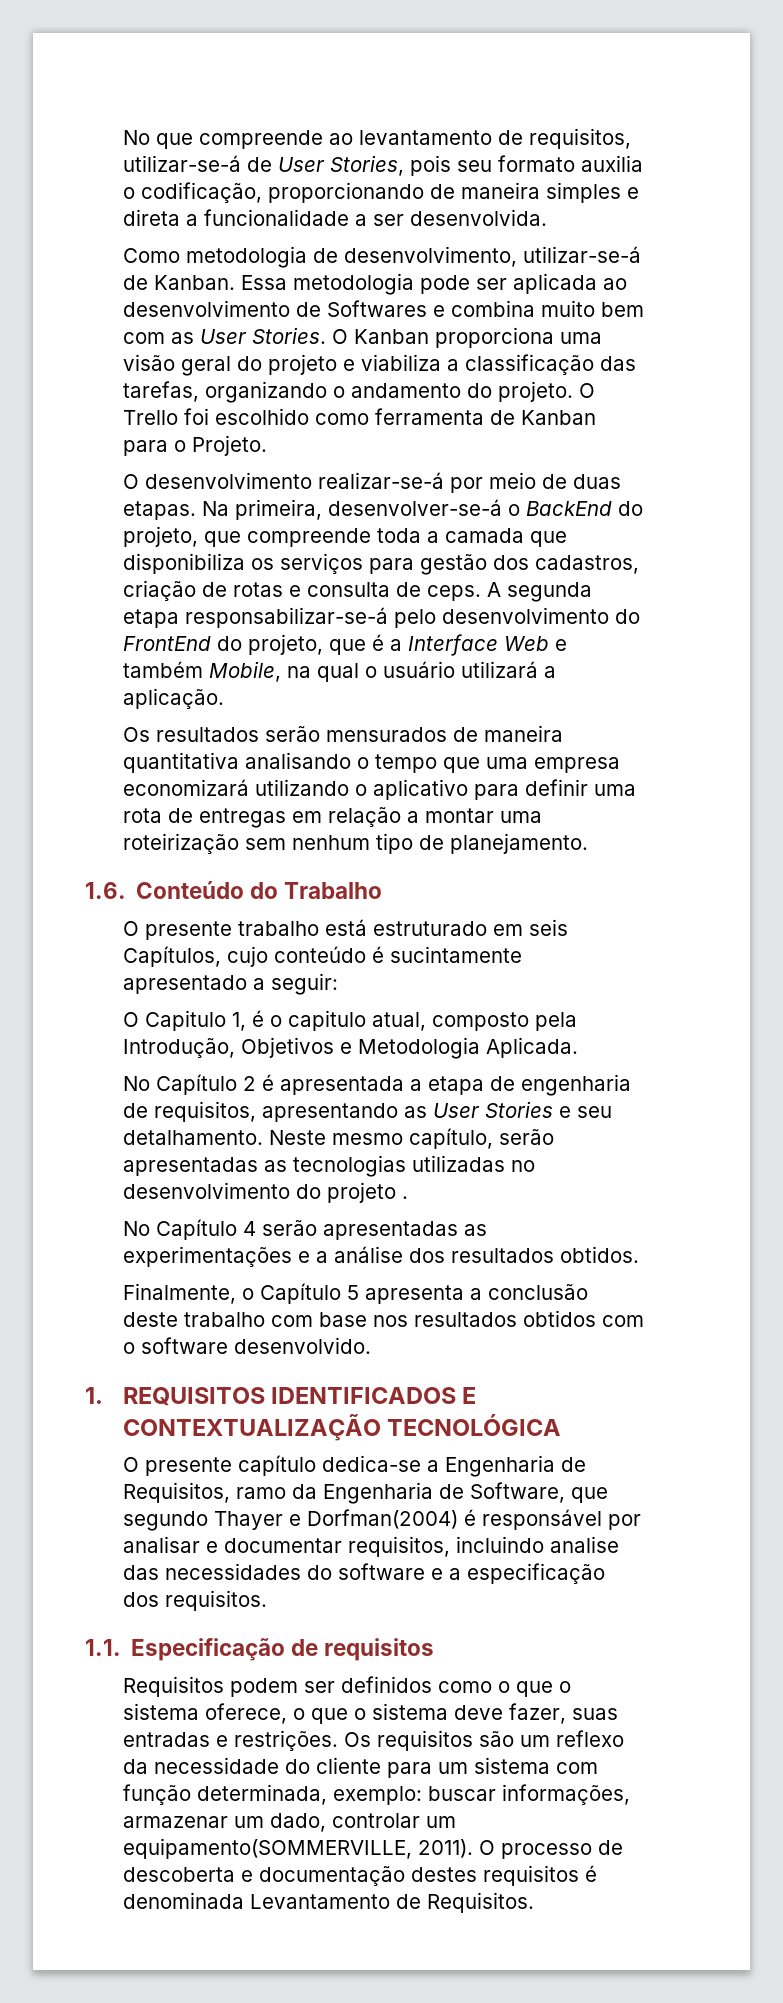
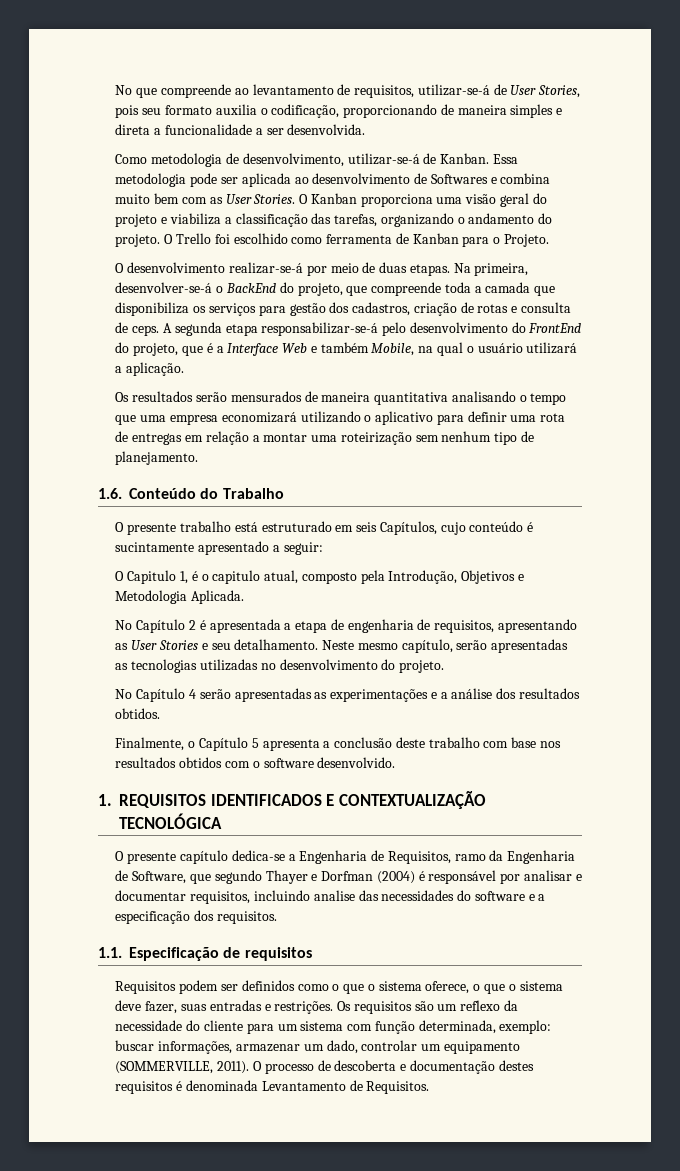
[326,1182,408,1203] projeto . -> [399,660,445,673] projeto.
[306,1509,458,1529] Dorfman(2004) -> [321,871,415,884] Dorfman (2004)
[122,1838,412,1859] equipamento(SOMMERVILLE, -> [443,1041,520,1054] [115,1061,214,1074] equipamento (SOMMERVILLE,

